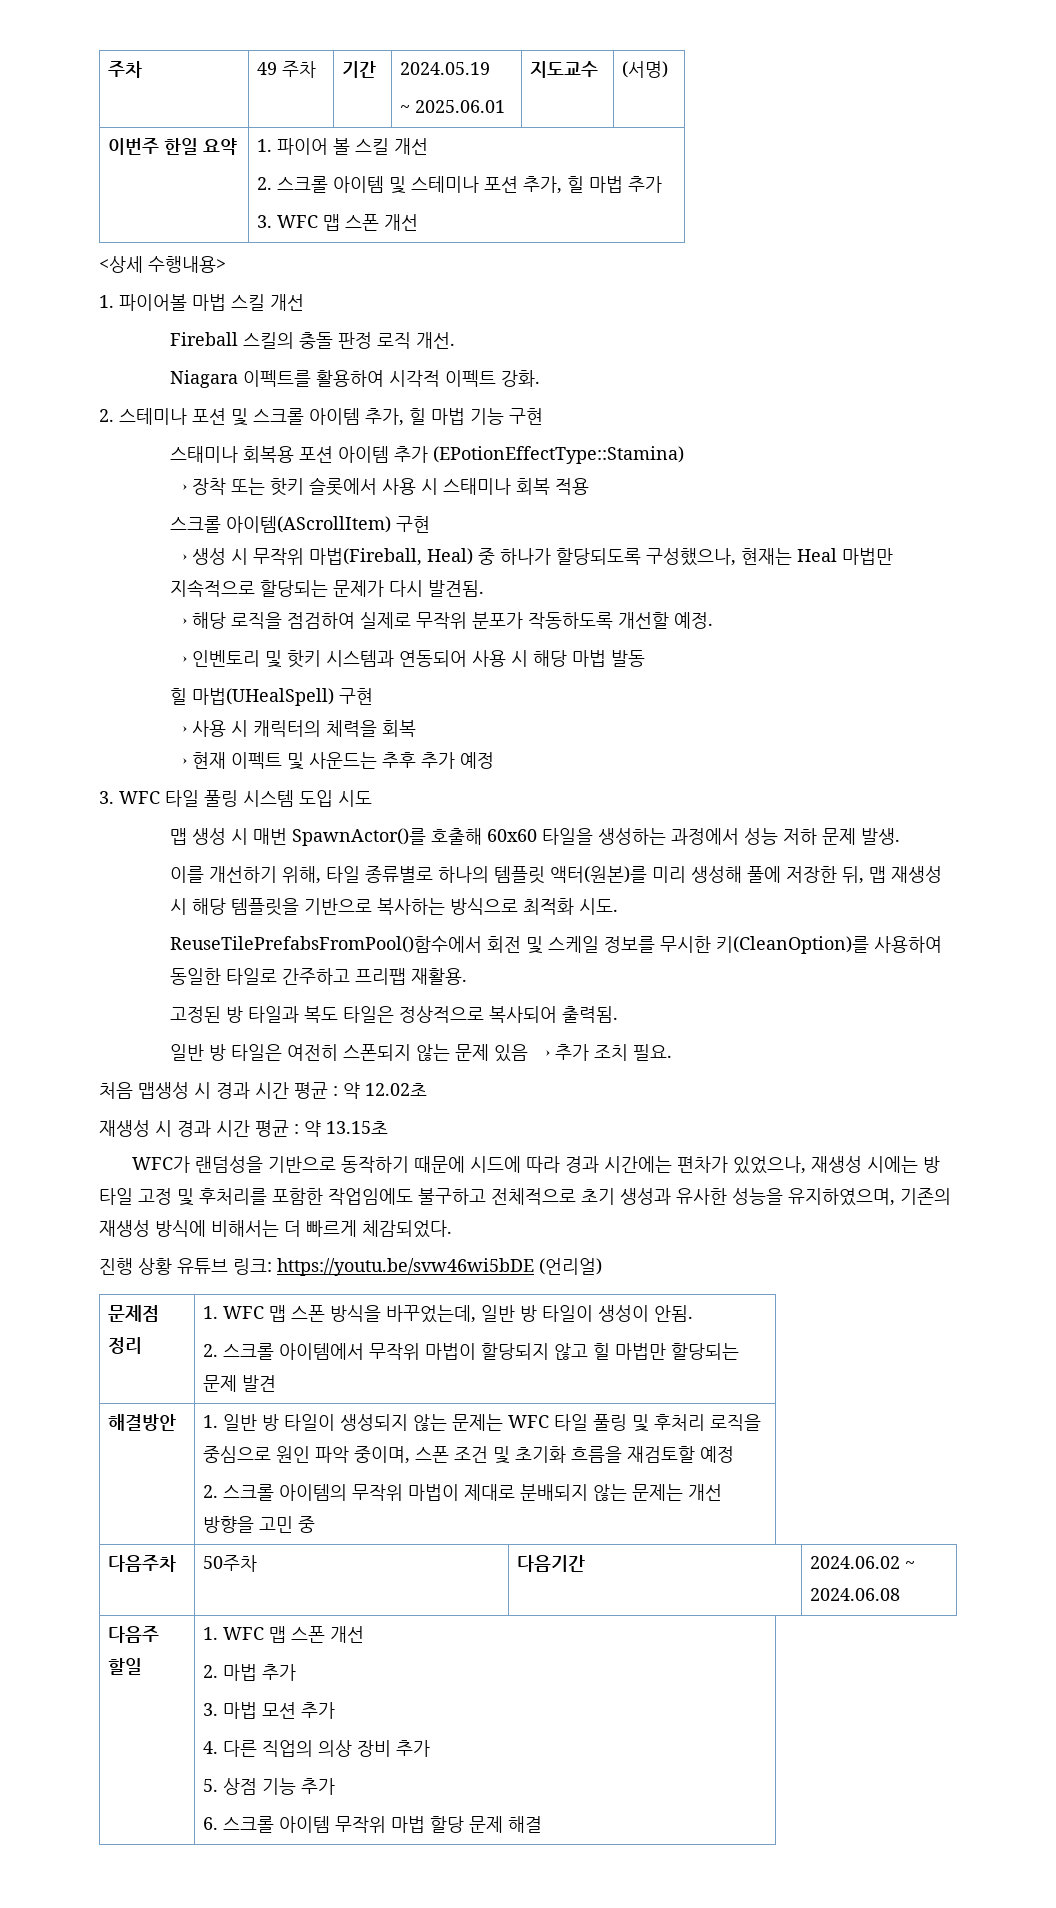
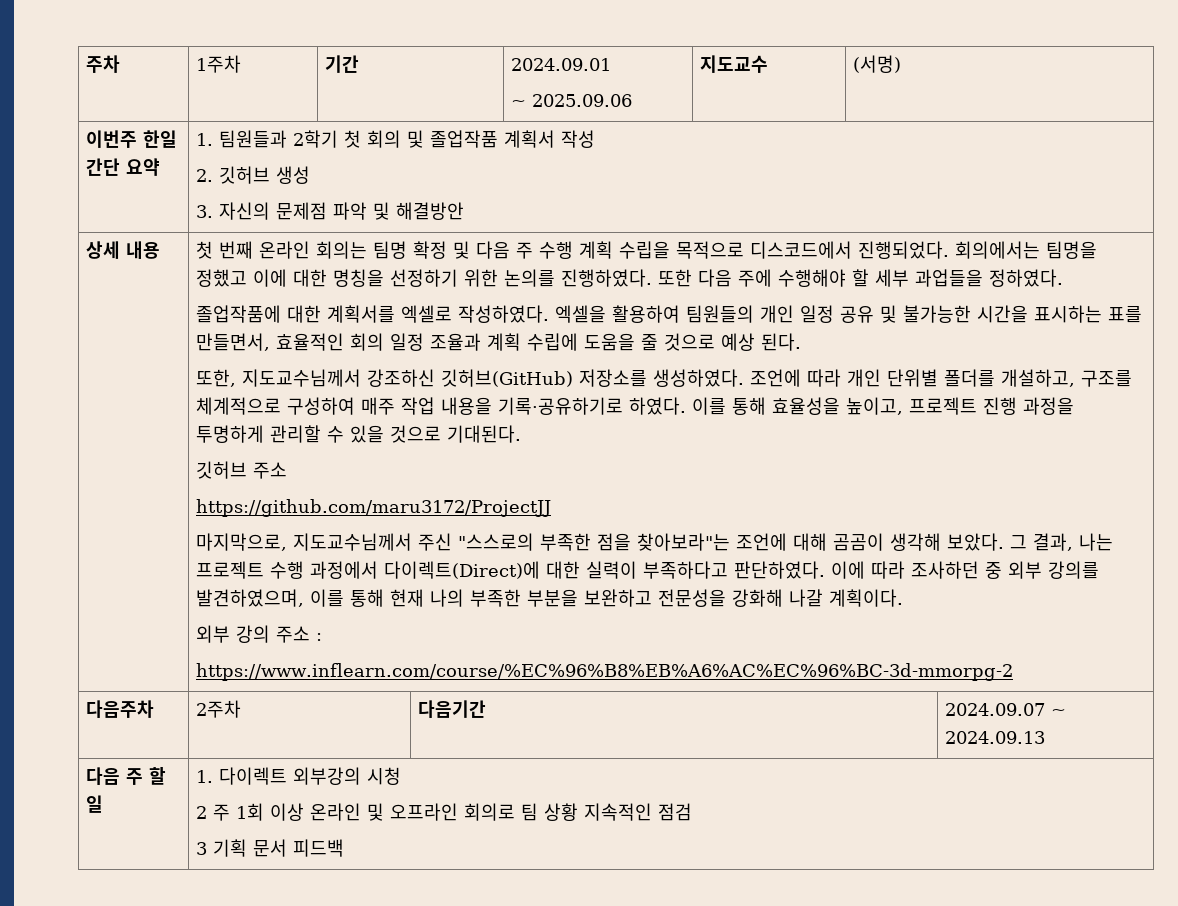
[107,61,142,78] [256,61,316,78] 주차 | 49 주차 -> [86,55,121,73] [196,55,242,73] 주차 | 1주차
[399,62,490,75] [399,100,505,113] 2024.05.19 // ~ 2025.06.01 -> [511,58,612,71] [511,94,633,107] 2024.09.01 // ~ 2025.09.06
(198, 146) none -> [86,158,121,176] 간단
[276,138,428,155] [256,176,662,194] [256,214,418,231] [99,256,226,273] [99,294,304,311] [170,332,456,349] [170,370,541,388] [99,408,543,426] [170,446,685,464] [170,477,590,496] [170,516,431,533] [170,548,894,566] [170,579,485,597] [170,612,714,629] [170,650,646,668] [170,688,374,706] [170,720,417,737] [170,752,495,770] [99,790,372,807] [170,828,901,846] [170,866,943,884] [170,898,619,916] [170,936,943,954] [170,968,468,985] [170,1006,619,1023] [170,1044,673,1062] [99,1082,427,1099] [99,1120,388,1137] [131,1156,940,1174] [99,1188,951,1206] [99,1220,452,1238] [99,1258,602,1276] [107,1305,159,1322] [107,1337,142,1354] [202,1305,693,1323] [202,1343,739,1360] [202,1375,276,1392] [107,1414,176,1431] [202,1414,761,1432] [202,1446,734,1464] [202,1484,722,1501] [202,1516,315,1533] 파이어 볼 스킬 개선 // 2. 스크롤 아이템 및 스테미나 포션 추가, 힐 마법 추가 // 3. WFC 맵 스폰 개선 // <상세 수행내용> // 1. 파이어볼 마법 스킬 개선 // Fireball 스킬의 충돌 판정 로직 개선. // Niagara 이펙트를 활용하여 시각적 이펙트 강화. // 2. 스테미나 포션 및 스크롤 아이템 추가, 힐 마법 기능 구현 // 스태미나 회복용 포션 아이템 추가 (EPotionEffectType::Stamina) // → 장착 또는 핫키 슬롯에서 사용 시 스태미나 회복 적용 // 스크롤 아이템(AScrollItem) 구현 // → 생성 시 무작위 마법(Fireball, Heal) 중 하나가 할당되도록 구성했으나, 현재는 Heal 마법만 지속적으로 할당되는 문제가 다시 발견됨. // → 해당 로직을 점검하여 실제로 무작위 분포가 작동하도록 개선할 예정. // → 인벤토리 및 핫키 시스템과 연동되어 사용 시 해당 마법 발동 // 힐 마법(UHealSpell) 구현 // → 사용 시 캐릭터의 체력을 회복 // → 현재 이펙트 및 사운드는 추후 추가 예정 // 3. WFC 타일 풀링 시스템 도입 시도 // 맵 생성 시 매번 SpawnActor()를 호출해 60x60 타일을 생성하는 과정에서 성능 저하 문제 발생. // 이를 개선하기 위해, 타일 종류별로 하나의 템플릿 액터(원본)를 미리 생성해 풀에 저장한 뒤, 맵 재생성 시 해당 템플릿을 기반으로 복사하는 방식으로 최적화 시도. // ReuseTilePrefabsFromPool()함수에서 회전 및 스케일 정보를 무시한 키(CleanOption)를 사용하여 동일한 타일로 간주하고 프리팹 재활용. // 고정된 방 타일과 복도 타일은 정상적으로 복사되어 출력됨. // 일반 방 타일은 여전히 스폰되지 않는 문제 있음 → 추가 조치 필요. // 처음 맵생성 시 경과 시간 평균 : 약 12.02초 // 재생성 시 경과 시간 평균 : 약 13.15초 // WFC가 랜덤성을 기반으로 동작하기 때문에 시드에 따라 경과 시간에는 편차가 있었으나, 재생성 시에는 방 타일 고정 및 후처리를 포함한 작업임에도 불구하고 전체적으로 초기 생성과 유사한 성능을 유지하였으며, 기존의 재생성 방식에 비해서는 더 빠르게 체감되었다. // 진행 상황 유튜브 링크: https://youtu.be/svw46wi5bDE (언리얼) // 문제점 정리 | 1. WFC 맵 스폰 방식을 바꾸었는데, 일반 방 타일이 생성이 안됨. // 2. 스크롤 아이템에서 무작위 마법이 할당되지 않고 힐 마법만 할당되는 문제 발견 // 해결방안 | 1. 일반 방 타일이 생성되지 않는 문제는 WFC 타일 풀링 및 후처리 로직을 중심으로 원인 파악 중이며, 스폰 조건 및 초기화 흐름을 재검토할 예정 // 2. 스크롤 아이템의 무작위 마법이 제대로 분배되지 않는 문제는 개선 방향을 고민 중 -> [219,130,596,148] [196,166,311,184] [196,202,465,220] [86,241,161,259] [196,241,1098,259] [196,269,1064,287] [196,305,1143,323] [196,333,802,351] [196,369,1133,387] [196,397,1075,415] [196,425,522,443] [196,461,288,479] [196,499,552,517] [196,533,1114,551] [196,561,1100,579] [196,589,904,607] [196,625,323,643] [196,663,1014,681] 팀원들과 2학기 첫 회의 및 졸업작품 계획서 작성 // 2. 깃허브 생성 // 3. 자신의 문제점 파악 및 해결방안 // 상세 내용 | 첫 번째 온라인 회의는 팀명 확정 및 다음 주 수행 계획 수립을 목적으로 디스코드에서 진행되었다. 회의에서는 팀명을 정했고 이에 대한 명칭을 선정하기 위한 논의를 진행하였다. 또한 다음 주에 수행해야 할 세부 과업들을 정하였다. // 졸업작품에 대한 계획서를 엑셀로 작성하였다. 엑셀을 활용하여 팀원들의 개인 일정 공유 및 불가능한 시간을 표시하는 표를 만들면서, 효율적인 회의 일정 조율과 계획 수립에 도움을 줄 것으로 예상 된다. // 또한, 지도교수님께서 강조하신 깃허브(GitHub) 저장소를 생성하였다. 조언에 따라 개인 단위별 폴더를 개설하고, 구조를 체계적으로 구성하여 매주 작업 내용을 기록·공유하기로 하였다. 이를 통해 효율성을 높이고, 프로젝트 진행 과정을 투명하게 관리할 수 있을 것으로 기대된다. // 깃허브 주소 // https://github.com/maru3172/ProjectJJ // 마지막으로, 지도교수님께서 주신 "스스로의 부족한 점을 찾아보라"는 조언에 대해 곰곰이 생각해 보았다. 그 결과, 나는 프로젝트 수행 과정에서 다이렉트(Direct)에 대한 실력이 부족하다고 판단하였다. 이에 따라 조사하던 중 외부 강의를 발견하였으며, 이를 통해 현재 나의 부족한 부분을 보완하고 전문성을 강화해 나갈 계획이다. // 외부 강의 주소 : // https://www.inflearn.com/course/%EC%96%B8%EB%A6%AC%EC%96%BC-3d-mmorpg-2
[202,1555,257,1572] 50주차 -> [196,700,242,718] 2주차
[809,1556,915,1569] [809,1588,900,1601] [107,1626,159,1643] [107,1658,142,1675] [202,1626,364,1643] [202,1664,296,1681] [202,1702,335,1719] [202,1740,430,1757] [202,1778,335,1795] [202,1816,542,1833] 2024.06.02 ~ 2024.06.08 // 다음주 할일 | 1. WFC 맵 스폰 개선 // 2. 마법 추가 // 3. 마법 모션 추가 // 4. 다른 직업의 의상 장비 추가 // 5. 상점 기능 추가 // 6. 스크롤 아이템 무작위 마법 할당 문제 해결 -> [945,703,1067,716] [945,731,1046,744] [86,767,167,785] [86,795,104,813] [196,767,402,785] [196,803,693,821] [196,839,345,857] 2024.09.07 ~ 2024.09.13 // 다음 주 할 일 | 1. 다이렉트 외부강의 시청 // 2 주 1회 이상 온라인 및 오프라인 회의로 팀 상황 지속적인 점검 // 3 기획 문서 피드백

